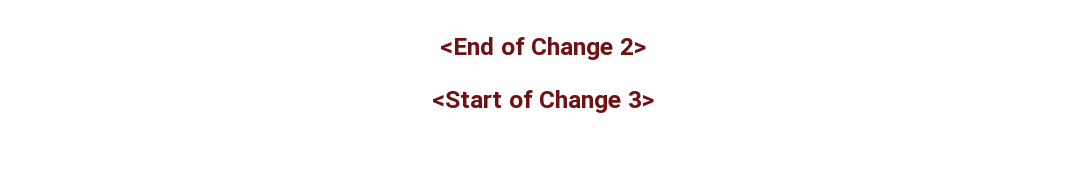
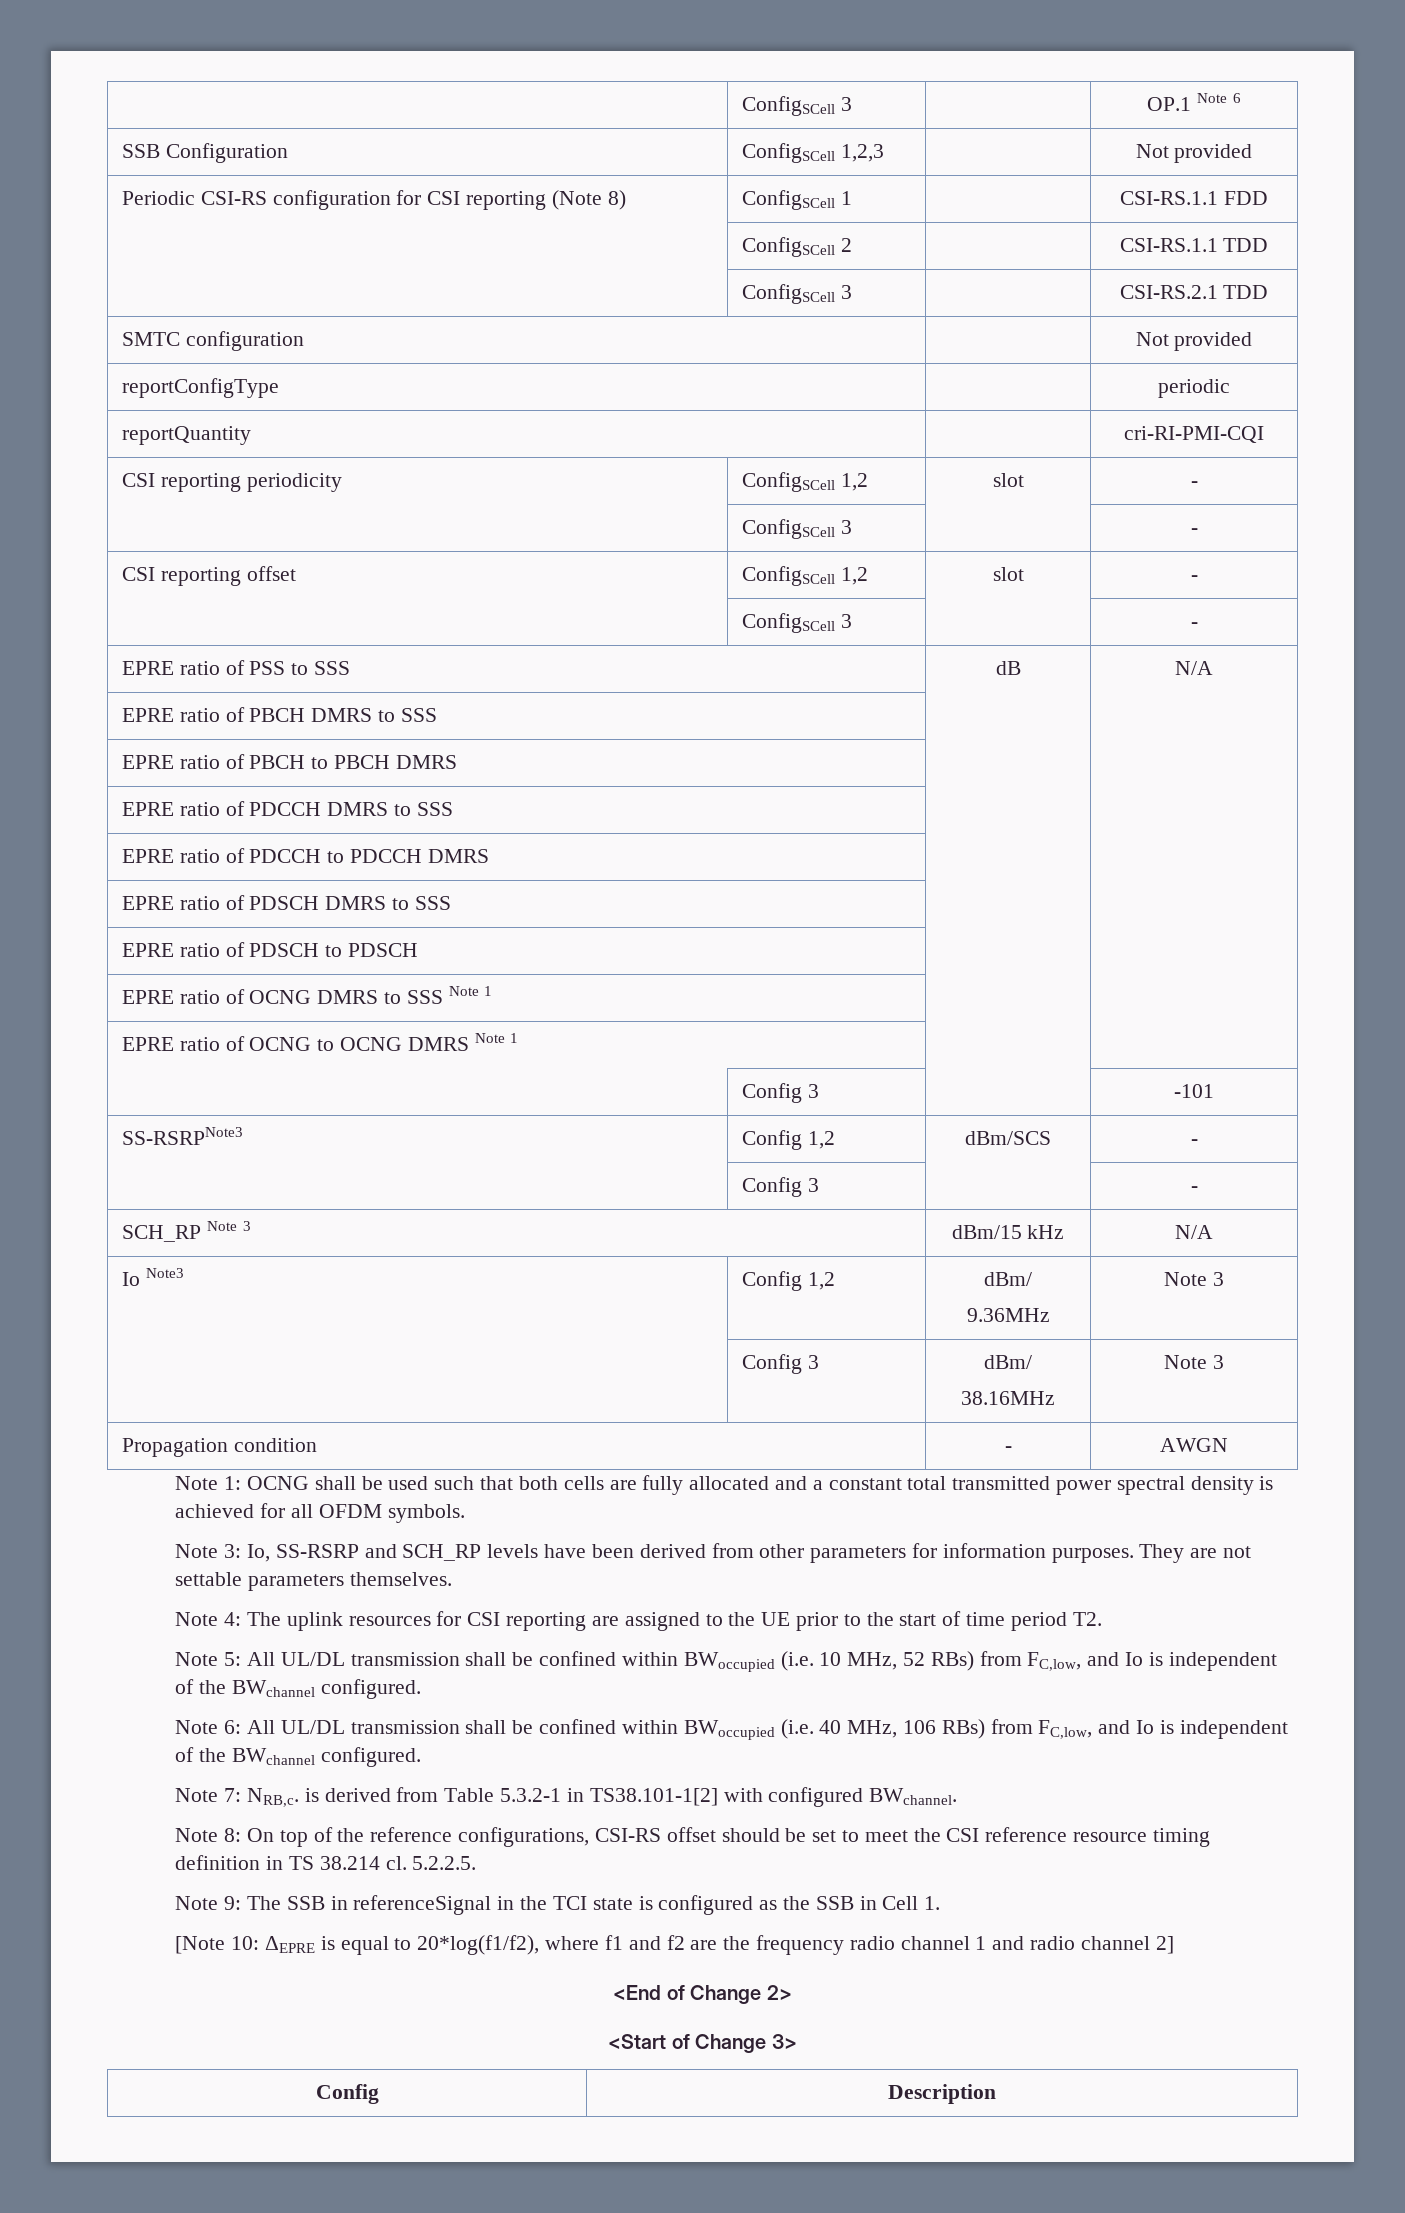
(440, 46) none -> [741,96,852,116] [1147,93,1241,111] [121,143,288,163] [741,143,884,163] [1135,144,1253,163] [121,190,626,210] [741,190,852,210] [1120,191,1268,205] [741,237,852,257] [1119,238,1269,252] [741,284,852,304] [1119,285,1269,299] [121,331,304,351] [1135,332,1253,351] [121,378,279,398] [1158,379,1230,398] [121,426,251,445] [1124,426,1264,443] [121,473,342,492] [741,472,868,492] [992,473,1024,487] [1190,481,1198,487] [741,519,852,539] [1190,528,1198,534] [121,566,296,586] [741,566,868,586] [992,567,1024,581] [1190,575,1198,581] [741,613,852,633] [1190,622,1198,628] [121,660,350,675] [995,661,1021,675] [1175,661,1213,675] [121,707,437,722] [121,754,457,769] [121,801,453,816] [121,848,489,863] [121,895,451,910] [121,942,418,957] [121,986,493,1004] [121,1033,519,1051] [741,1083,819,1103] [1174,1084,1214,1098] [121,1127,243,1145] [741,1130,835,1150] [965,1131,1051,1145] [1190,1139,1198,1145] [741,1177,819,1197] [1190,1186,1198,1192] [121,1221,251,1242] [951,1225,1065,1239] [1175,1225,1213,1239] [121,1268,184,1286] [741,1271,835,1291] [984,1272,1032,1286] [966,1308,1050,1322] [1164,1272,1224,1286] [741,1354,819,1374] [984,1355,1032,1369] [961,1391,1055,1405] [1164,1355,1224,1369] [121,1438,317,1457] [1004,1446,1012,1452] [1160,1438,1228,1452] [175,1475,1274,1495] [175,1503,465,1523] [175,1543,1251,1563] [175,1572,453,1591] [175,1611,1102,1631] [175,1651,1277,1672] [175,1679,421,1699] [175,1719,1288,1740] [175,1747,421,1767] [175,1787,958,1807] [175,1827,1210,1847] [175,1855,477,1870] [175,1895,941,1915] [175,1935,1174,1955] | ConfigSCell 3 | | OP.1 Note 6 // SSB Configuration | ConfigSCell 1,2,3 | | Not provided // Periodic CSI-RS configuration for CSI reporting (Note 8) | ConfigSCell 1 | | CSI-RS.1.1 FDD // | ConfigSCell 2 | | CSI-RS.1.1 TDD // | ConfigSCell 3 | | CSI-RS.2.1 TDD // SMTC configuration | | Not provided // reportConfigType | | periodic // reportQuantity | | cri-RI-PMI-CQI // CSI reporting periodicity | ConfigSCell 1,2 | slot | - // | ConfigSCell 3 | | - // CSI reporting offset | ConfigSCell 1,2 | slot | - // | ConfigSCell 3 | | - // EPRE ratio of PSS to SSS | dB | N/A // EPRE ratio of PBCH DMRS to SSS | | // EPRE ratio of PBCH to PBCH DMRS | | // EPRE ratio of PDCCH DMRS to SSS | | // EPRE ratio of PDCCH to PDCCH DMRS | | // EPRE ratio of PDSCH DMRS to SSS | | // EPRE ratio of PDSCH to PDSCH | | // EPRE ratio of OCNG DMRS to SSS Note 1 | | // EPRE ratio of OCNG to OCNG DMRS Note 1 | | // | Config 3 | | -101 // SS-RSRPNote3 | Config 1,2 | dBm/SCS | - // | Config 3 | | - // SCH_RP Note 3 | dBm/15 kHz | N/A // Io Note3 | Config 1,2 | dBm/ // 9.36MHz | Note 3 // | Config 3 | dBm/ // 38.16MHz | Note 3 // Propagation condition | - | AWGN // Note 1: OCNG shall be used such that both cells are fully allocated and a constant total transmitted power spectral density is achieved for all OFDM symbols. // Note 3: Io, SS-RSRP and SCH_RP levels have been derived from other parameters for information purposes. They are not settable parameters themselves. // Note 4: The uplink resources for CSI reporting are assigned to the UE prior to the start of time period T2. // Note 5: All UL/DL transmission shall be confined within BWoccupied (i.e. 10 MHz, 52 RBs) from FC,low, and Io is independent of the BWchannel configured. // Note 6: All UL/DL transmission shall be confined within BWoccupied (i.e. 40 MHz, 106 RBs) from FC,low, and Io is independent of the BWchannel configured. // Note 7: NRB,c. is derived from Table 5.3.2-1 in TS38.101-1[2] with configured BWchannel. // Note 8: On top of the reference configurations, CSI-RS offset should be set to meet the CSI reference resource timing definition in TS 38.214 cl. 5.2.2.5. // Note 9: The SSB in referenceSignal in the TCI state is configured as the SSB in Cell 1. // [Note 10: ΔEPRE is equal to 20*log(f1/f2), where f1 and f2 are the frequency radio channel 1 and radio channel 2] //
(654, 99) none -> [315,2084,379,2104] [888,2084,997,2104] // Config | Description

